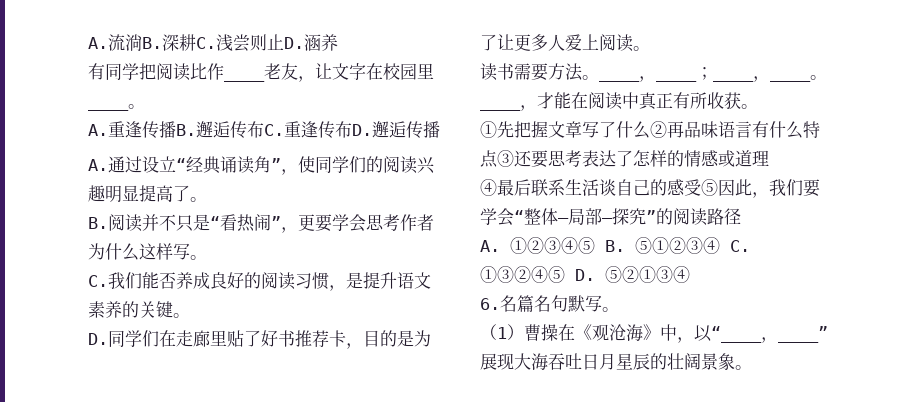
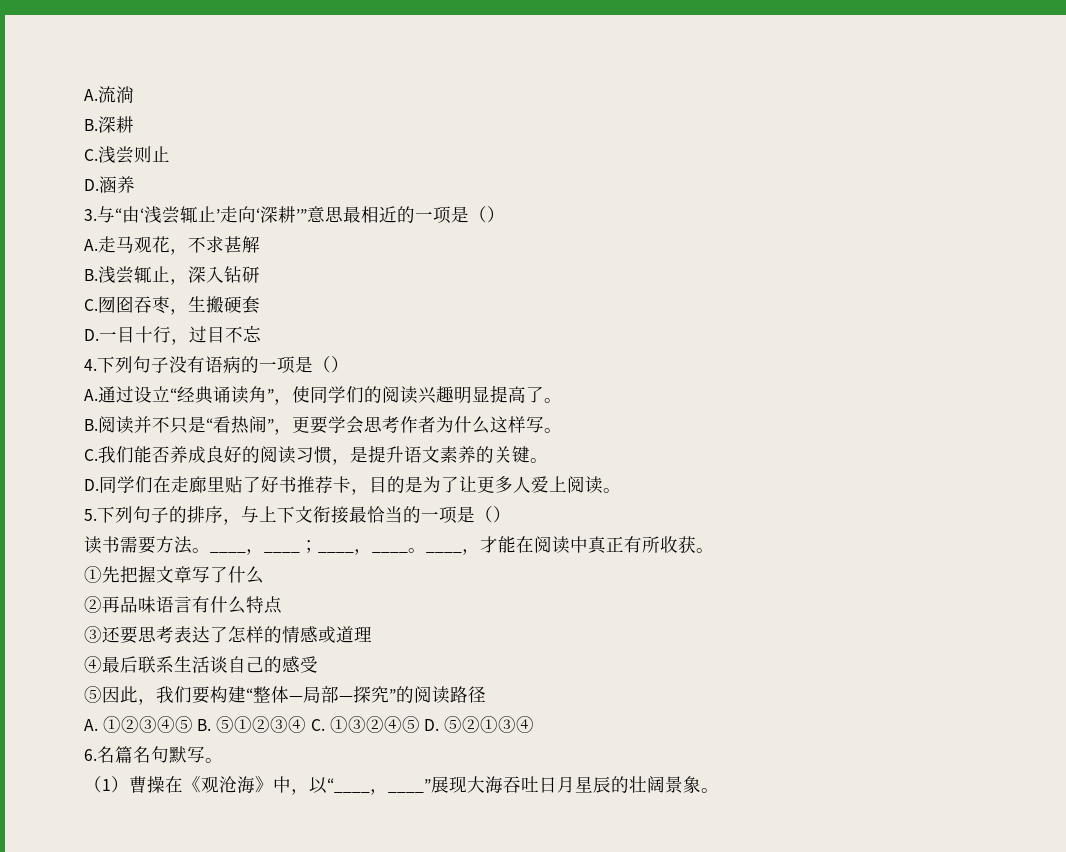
(143, 42) none -> (134, 94) //
(196, 42) none -> (134, 124) //
(284, 42) none -> (170, 154) //
[88,63,434,82] [88,104,145,111] [88,121,440,139] 有同学把阅读比作____老友，让文字在校园里____。 // A.重逢传播B.邂逅传布C.重逢传布D.邂逅传播 -> [84,206,505,224] [84,236,260,255] [84,266,260,285] [84,296,260,315] [84,325,261,345] [84,356,349,374] 3.与“由‘浅尝辄止’走向‘深耕’”意思最相近的一项是（） // A.走马观花，不求甚解 // B.浅尝辄止，深入钻研 // C.囫囵吞枣，生搬硬套 // D.一目十行，过目不忘 // 4.下列句子没有语病的一项是（）
(650, 48) none -> [84,506,511,525] // 5.下列句子的排序，与上下文衔接最恰当的一项是（）
(650, 130) none -> (264, 575) //
(498, 159) none -> (282, 605) //
(701, 187) none -> (318, 664) //
[480,208,514,226] 学会 -> [210,686,246,703] 构建

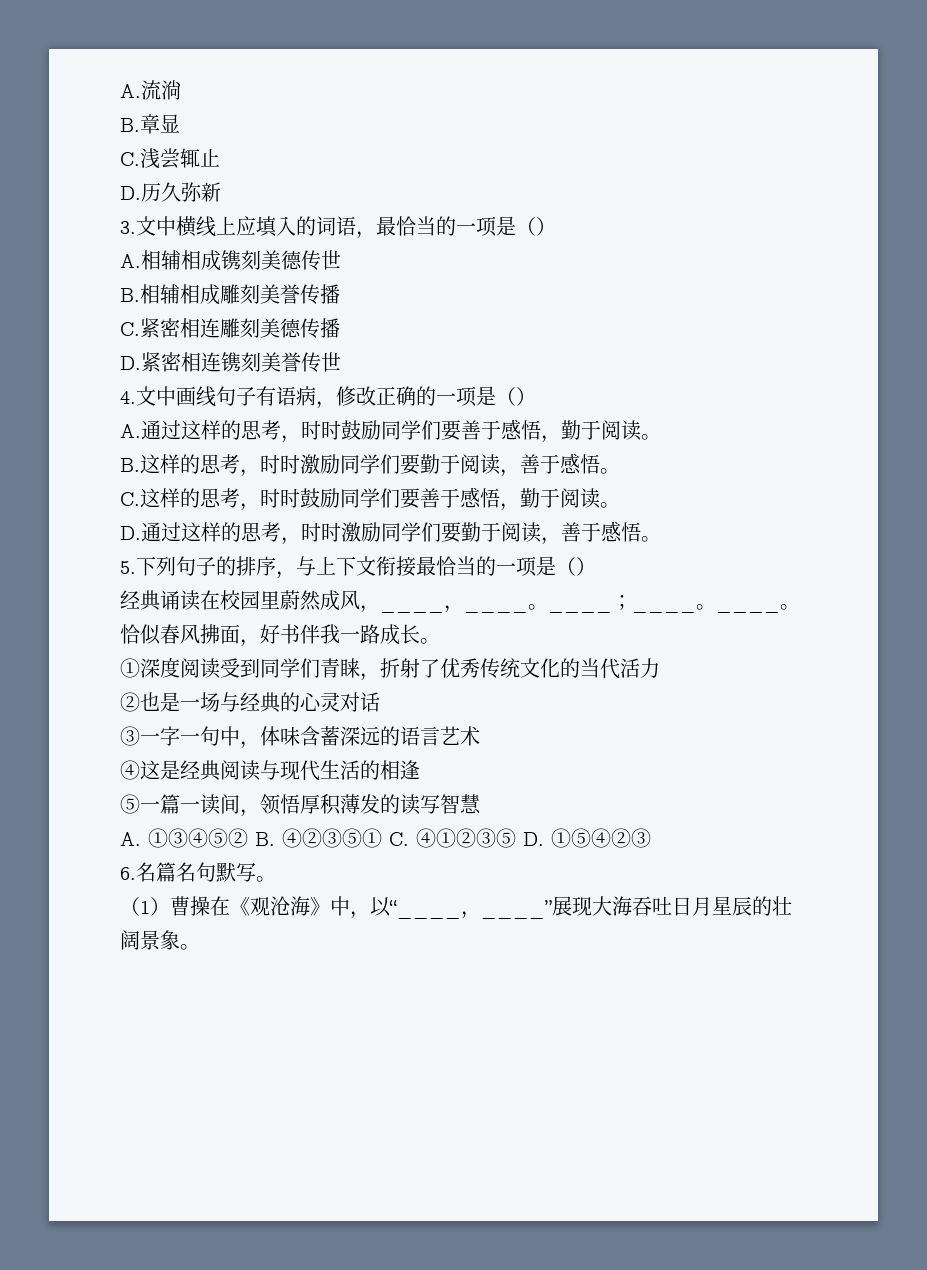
[98,116,134,133] 深耕 -> [140,114,180,134] 章显
[134,146,152,163] 则 -> [180,148,200,168] 辄
[99,176,135,193] 涵养 -> [141,182,221,202] 历久弥新
[97,206,505,224] [84,236,260,255] [84,266,260,285] [84,296,260,315] [84,325,261,345] [84,356,241,374] 与“由‘浅尝辄止’走向‘深耕’”意思最相近的一项是（） // A.走马观花，不求甚解 // B.浅尝辄止，深入钻研 // C.囫囵吞枣，生搬硬套 // D.一目十行，过目不忘 // 4.下列句子没有语病 -> [136,216,556,239] [120,250,341,271] [120,284,340,305] [120,318,340,338] [120,352,341,372] [120,386,416,409] 文中横线上应填入的词语，最恰当的一项是（） // A.相辅相成镌刻美德传世 // B.相辅相成雕刻美誉传播 // C.紧密相连雕刻美德传播 // D.紧密相连镌刻美誉传世 // 4.文中画线句子有语病，修改正确
[134,385,562,405] [84,416,562,435] [84,445,548,465] [84,476,603,495] 设立“经典诵读角”，使同学们的阅读兴趣明显提高了。 // B.阅读并不只是“看热闹”，更要学会思考作者为什么这样写。 // C.我们能否养成良好的阅读习惯，是提升语文素养的关键。 // D.同学们在走廊里贴了好书推荐卡，目的是为了让更多人爱上阅读 -> [181,419,661,443] [120,453,620,477] [120,487,620,511] [120,521,641,545] 这样的思考，时时鼓励同学们要善于感悟，勤于阅读。 // B.这样的思考，时时激励同学们要勤于阅读，善于感悟。 // C.这样的思考，时时鼓励同学们要善于感悟，勤于阅读。 // D.通过这样的思考，时时激励同学们要勤于阅读，善于感悟
[84,536,714,555] [84,565,264,584] [84,596,282,614] [84,626,372,644] [84,656,318,673] [84,686,486,705] [84,716,535,733] 读书需要方法。____，____；____，____。____，才能在阅读中真正有所收获。 // ①先把握文章写了什么 // ②再品味语言有什么特点 // ③还要思考表达了怎样的情感或道理 // ④最后联系生活谈自己的感受 // ⑤因此，我们要构建“整体—局部—探究”的阅读路径 // A. ①②③④⑤ B. ⑤①②③④ C. ①③②④⑤ D. ⑤②①③④ -> [120,590,800,613] [120,624,440,647] [120,657,660,681] [120,692,380,713] [120,726,480,749] [120,760,420,781] [120,794,481,817] [120,828,651,848] 经典诵读在校园里蔚然成风，____，____。____；____。____。恰似春风拂面，好书伴我一路成长。 // ①深度阅读受到同学们青睐，折射了优秀传统文化的当代活力 // ②也是一场与经典的心灵对话 // ③一字一句中，体味含蓄深远的语言艺术 // ④这是经典阅读与现代生活的相逢 // ⑤一篇一读间，领悟厚积薄发的读写智慧 // A. ①③④⑤② B. ④②③⑤① C. ④①②③⑤ D. ①⑤④②③

